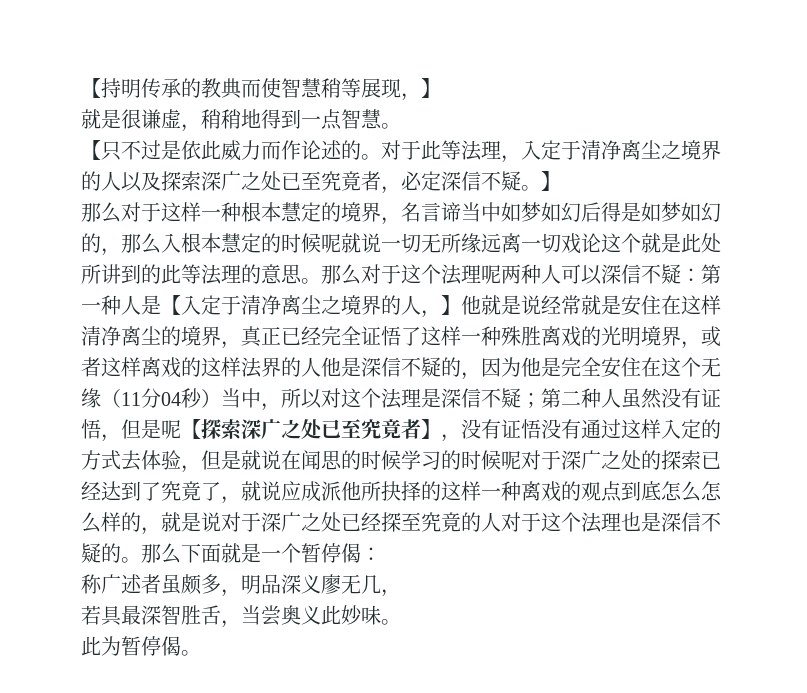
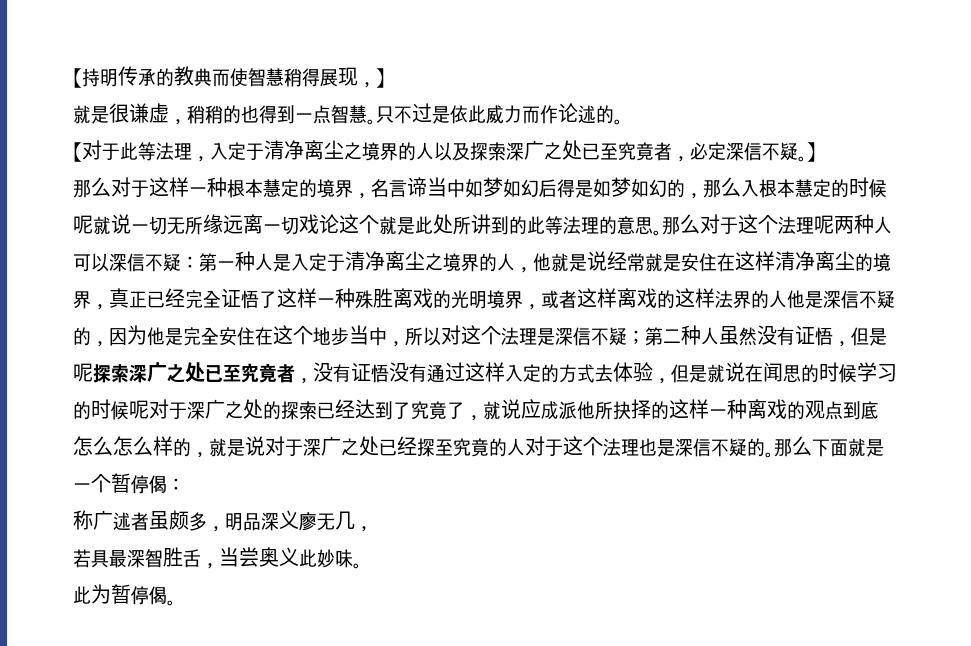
[341,78,361,98] 等 -> [302,68,320,87] 得
[241,109,261,128] 地 -> [223,105,259,124] 的也
[81,140,101,160] // 【 -> (376, 122) none
(381, 157) none -> [73,142,82,162] // 【
[161,295,181,315] 【 -> (291, 263) none
[441,295,461,315] 】 -> (533, 270) none
[701,357,721,377] [81,388,221,408] 无缘（11分04秒） -> [313,327,349,346] 地步
[181,419,441,440] 【探索深广之处已至究竟者】 -> [93,362,295,383] 探索深广之处已至究竟者

